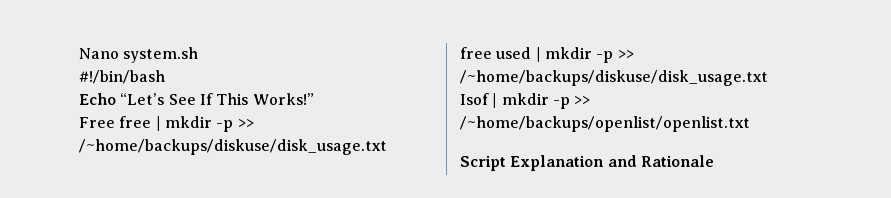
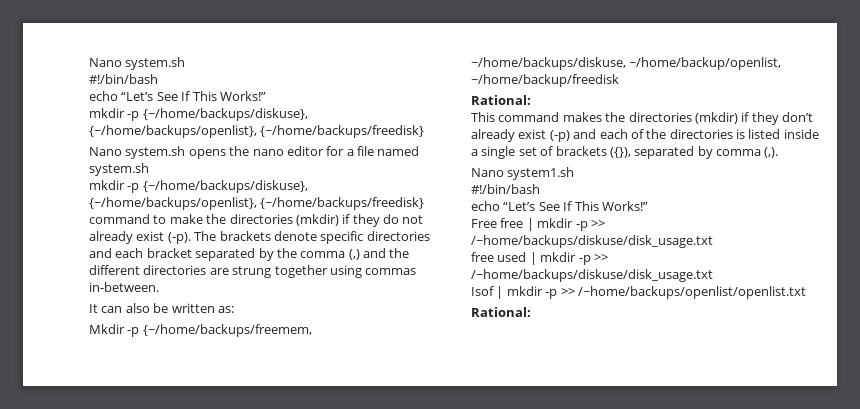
[79,93,116,105] Echo -> [89,91,266,101] [89,108,308,121] [89,125,425,138] [89,146,420,159] [89,163,149,176] [89,180,308,193] [89,197,425,210] [89,214,424,227] [89,231,430,244] [89,248,410,261] [89,265,417,278] [89,282,159,292] [89,303,234,313] [89,324,312,337] [471,57,782,70] [471,74,619,87] [471,95,531,105] [471,112,813,125] [471,129,819,142] [471,146,779,159] [471,167,575,180] [471,184,540,194] [471,201,500,211] echo “Let’s See If This Works!” // mkdir -p {~/home/backups/diskuse}, {~/home/backups/openlist}, {~/home/backups/freedisk} // Nano system.sh opens the nano editor for a file named system.sh // mkdir -p {~/home/backups/diskuse}, {~/home/backups/openlist}, {~/home/backups/freedisk} command to make the directories (mkdir) if they do not already exist (-p). The brackets denote specific directories and each bracket separated by the comma (,) and the different directories are strung together using commas in-between. // It can also be written as: // Mkdir -p {~/home/backups/freemem, ~/home/backups/diskuse, ~/home/backup/openlist, ~/home/backup/freedisk // Rational: // This command makes the directories (mkdir) if they don’t already exist (-p) and each of the directories is listed inside a single set of brackets ({}), separated by comma (,). // Nano system1.sh // #!/bin/bash // echo
[460,155,714,171] Script Explanation and Rationale -> [471,307,531,317] Rational:

